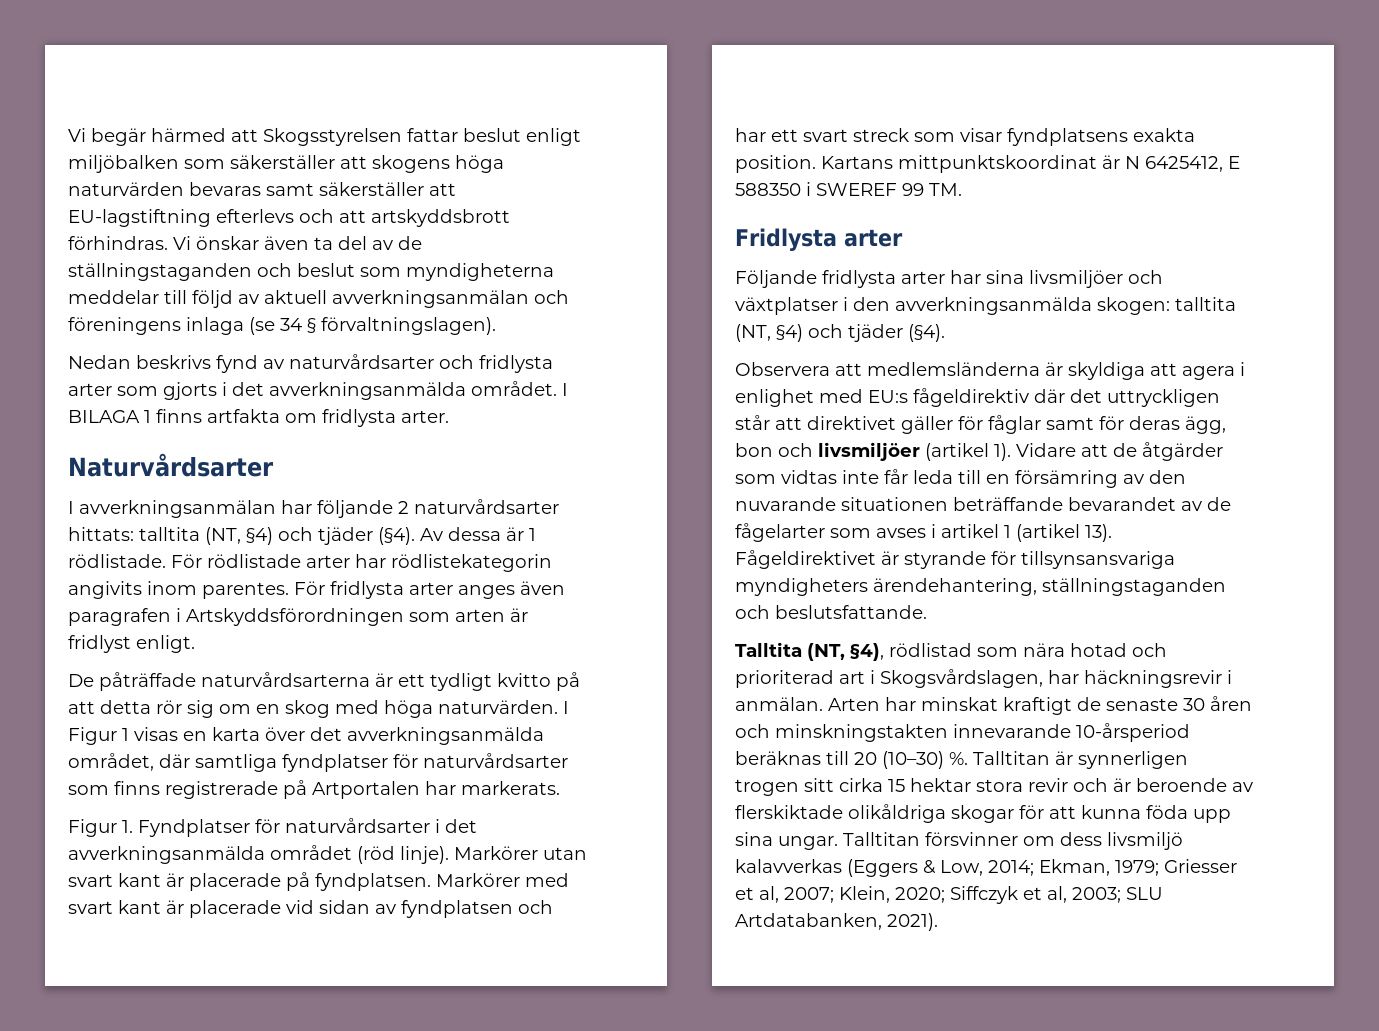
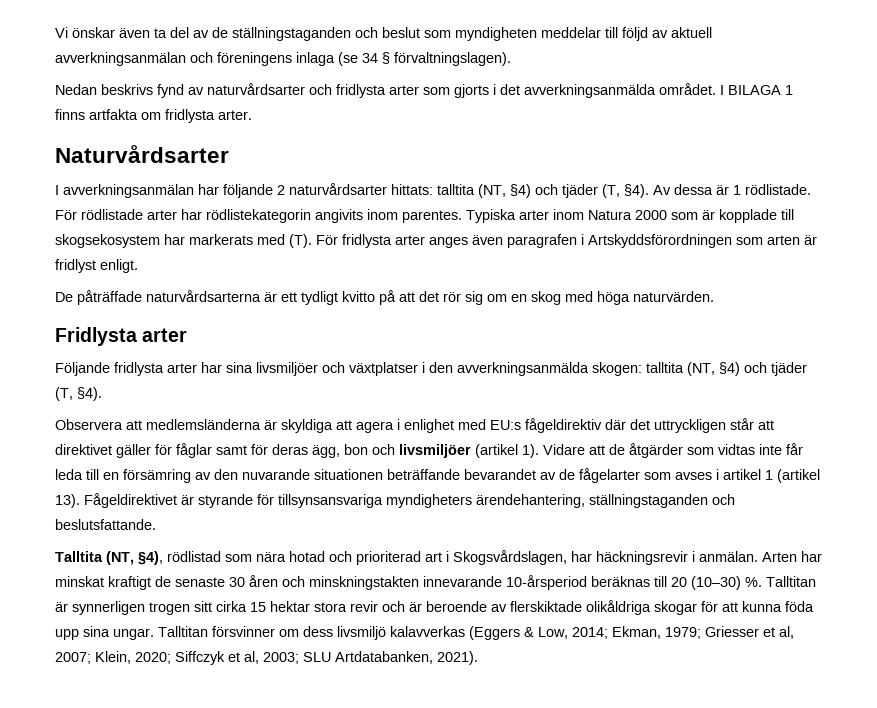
[68,128,581,146] [68,155,504,173] [68,182,456,196] [68,209,510,227] [68,236,191,250] Vi begär härmed att Skogsstyrelsen fattar beslut enligt miljöbalken som säkerställer att skogens höga naturvärden bevaras samt säkerställer att EU-lagstiftning efterlevs och att artskyddsbrott förhindras. Vi -> [55,27,68,38] Vi
[406,263,554,281] myndigheterna -> [455,27,537,41] myndigheten
[378,527,415,545] (§4). -> [602,184,649,198] (T, §4).
(289, 590) none -> [466,209,794,223] [55,234,312,248] Typiska arter inom Natura 2000 som är kopplade till skogsekosystem har markerats med (T).
[100,700,151,714] detta -> [419,291,439,302] det
[563,701,569,714] [68,727,544,745] [68,753,568,772] [68,780,560,799] [68,818,477,837] [68,845,587,864] [68,872,569,891] [68,900,553,918] [735,128,1195,146] [735,155,1240,173] [735,182,962,196] I Figur 1 visas en karta över det avverkningsanmälda området, där samtliga fyndplatser för naturvårdsarter som finns registrerade på Artportalen har markerats. // Figur 1. Fyndplatser för naturvårdsarter i det avverkningsanmälda området (röd linje). Markörer utan svart kant är placerade på fyndplatsen. Markörer med svart kant är placerade vid sidan av fyndplatsen och har ett svart streck som visar fyndplatsens exakta position. Kartans mittpunktskoordinat är N 6425412, E 588350 i SWEREF 99 TM. -> (714, 296) none
[908,324,945,342] (§4). -> [55,387,102,401] (T, §4).

